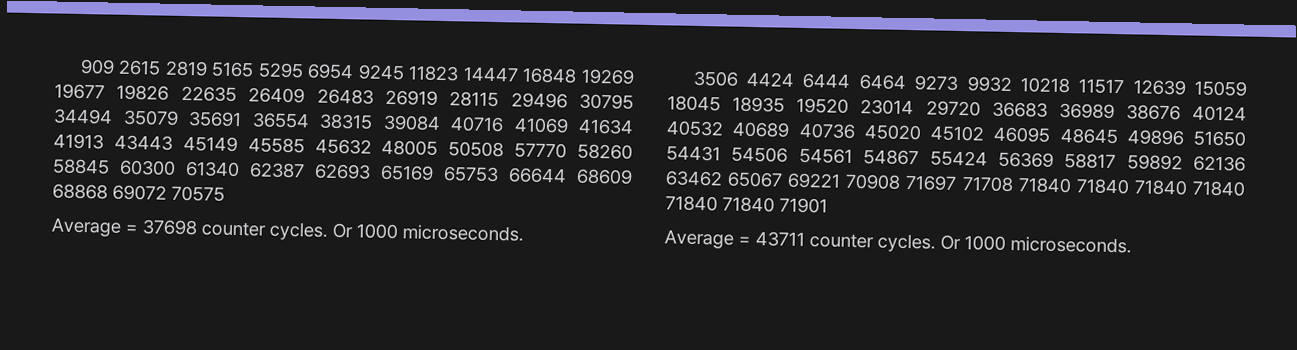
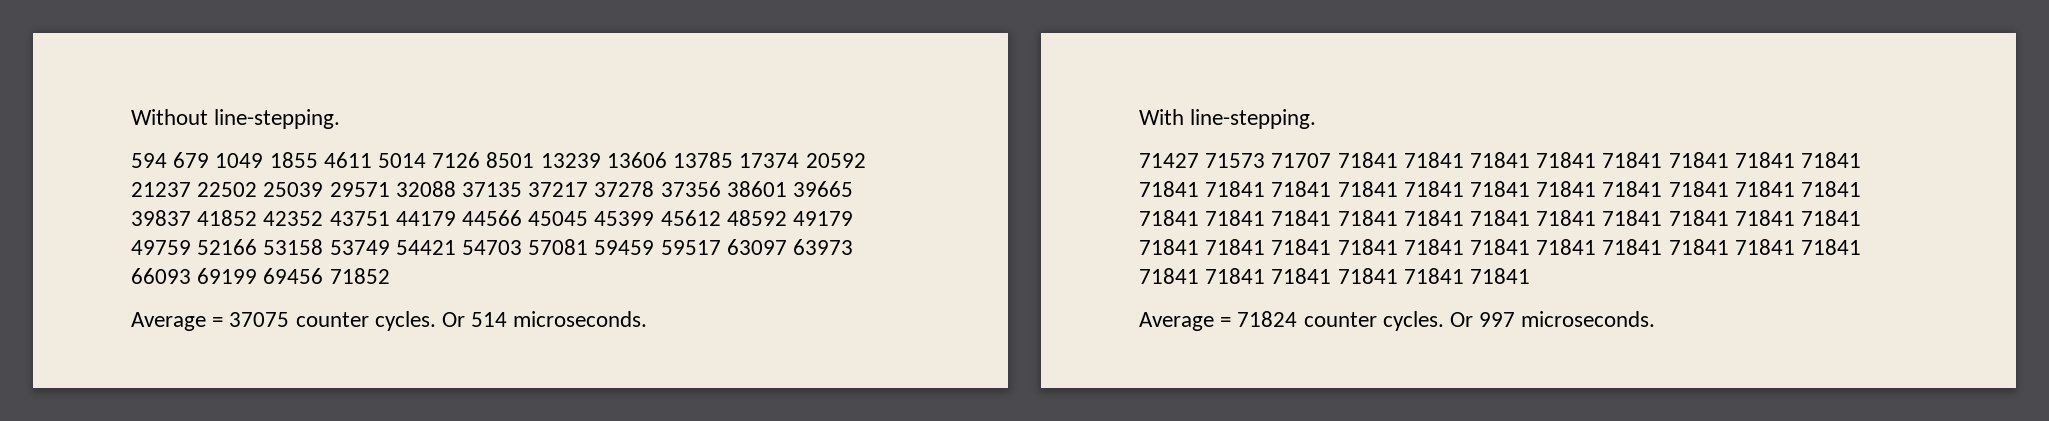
[79,58,635,85] [54,83,634,110] [53,108,634,135] [53,133,633,160] [52,158,633,185] [52,183,225,202] [51,217,399,241] 909 2615 2819 5165 5295 6954 9245 11823 14447 16848 19269 19677 19826 22635 26409 26483 26919 28115 29496 30795 34494 35079 35691 36554 38315 39084 40716 41069 41634 41913 43443 45149 45585 45632 48005 50508 57770 58260 58845 60300 61340 62387 62693 65169 65753 66644 68609 68868 69072 70575 // Average = 37698 counter cycles. Or 1000 -> [131,109,341,129] [131,152,866,168] [131,181,854,197] [131,210,854,226] [131,239,854,255] [131,268,390,284] [131,311,508,331] Without line-stepping. // 594 679 1049 1855 4611 5014 7126 8501 13239 13606 13785 17374 20592 21237 22502 25039 29571 32088 37135 37217 37278 37356 38601 39665 39837 41852 42352 43751 44179 44566 45045 45399 45612 48592 49179 49759 52166 53158 53749 54421 54703 57081 59459 59517 63097 63973 66093 69199 69456 71852 // Average = 37075 counter cycles. Or 514
[692,70,1247,97] [667,95,1247,122] [666,120,1246,147] [666,145,1246,172] [665,170,1245,197] [665,195,828,214] [664,229,1006,253] 3506 4424 6444 6464 9273 9932 10218 11517 12639 15059 18045 18935 19520 23014 29720 36683 36989 38676 40124 40532 40689 40736 45020 45102 46095 48645 49896 51650 54431 54506 54561 54867 55424 56369 58817 59892 62136 63462 65067 69221 70908 71697 71708 71840 71840 71840 71840 71840 71840 71901 // Average = 43711 counter cycles. Or 1000 -> [1139,109,1317,129] [1139,152,1862,168] [1139,181,1862,197] [1139,210,1862,226] [1139,239,1862,255] [1139,268,1531,284] [1139,311,1516,331] With line-stepping. // 71427 71573 71707 71841 71841 71841 71841 71841 71841 71841 71841 71841 71841 71841 71841 71841 71841 71841 71841 71841 71841 71841 71841 71841 71841 71841 71841 71841 71841 71841 71841 71841 71841 71841 71841 71841 71841 71841 71841 71841 71841 71841 71841 71841 71841 71841 71841 71841 71841 71841 // Average = 71824 counter cycles. Or 997

